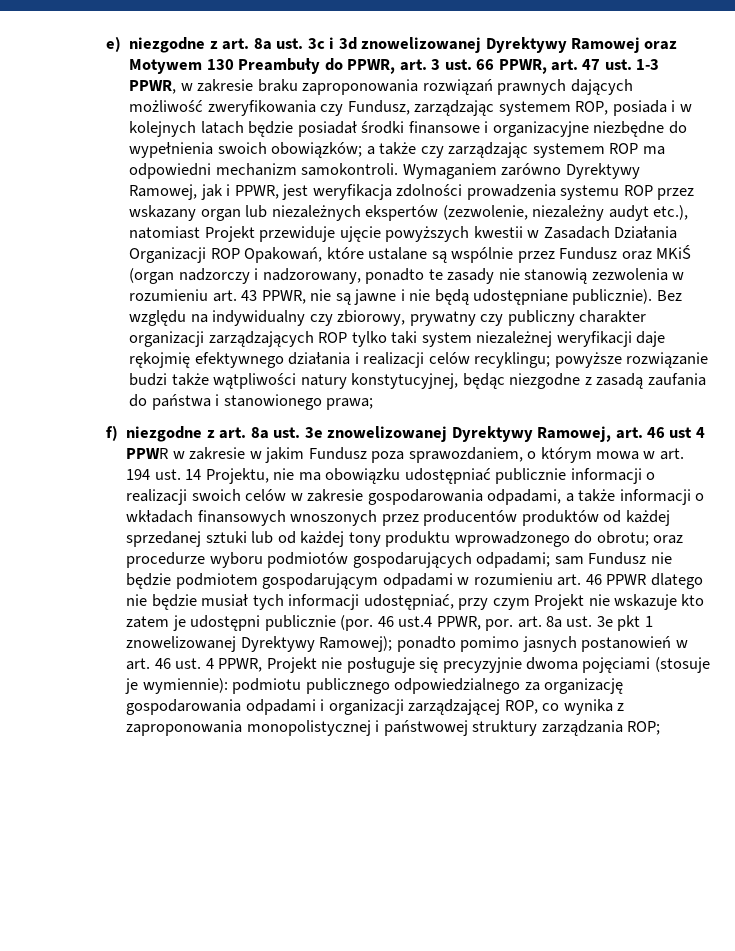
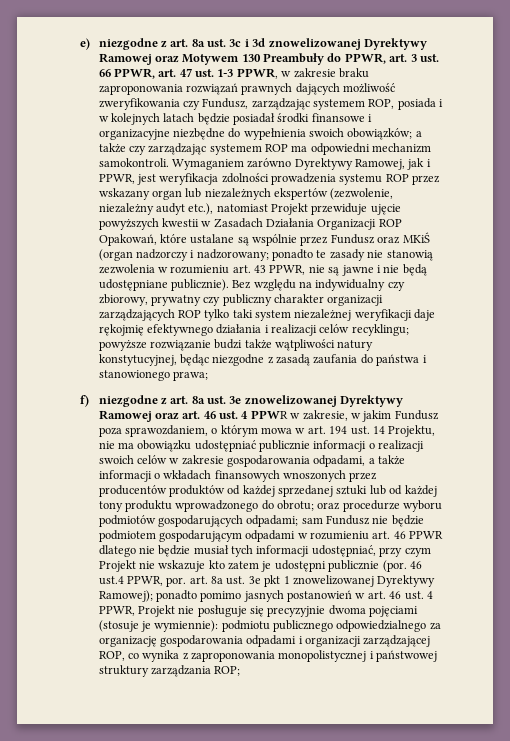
[262,268,361,284] nadzorowany, -> [196,249,269,261] nadzorowany;
[537,426,693,442] Ramowej, art. 46 ust -> [98,410,239,422] Ramowej oraz art. 46 ust.
[189,447,246,460] zakresie -> [302,410,348,421] zakresie,

